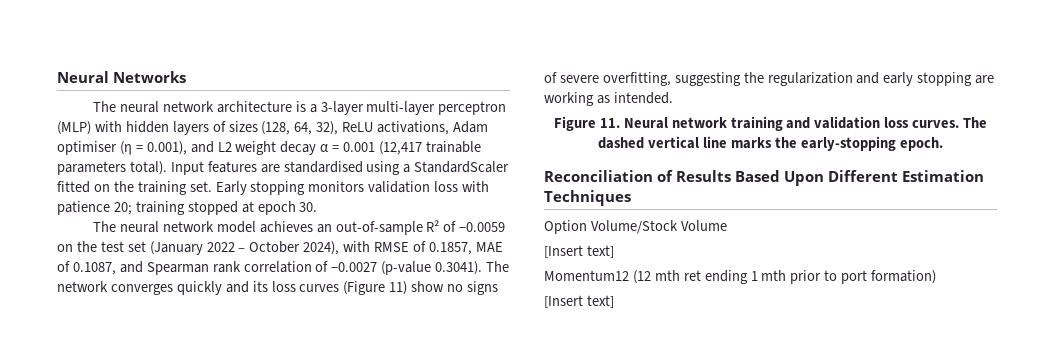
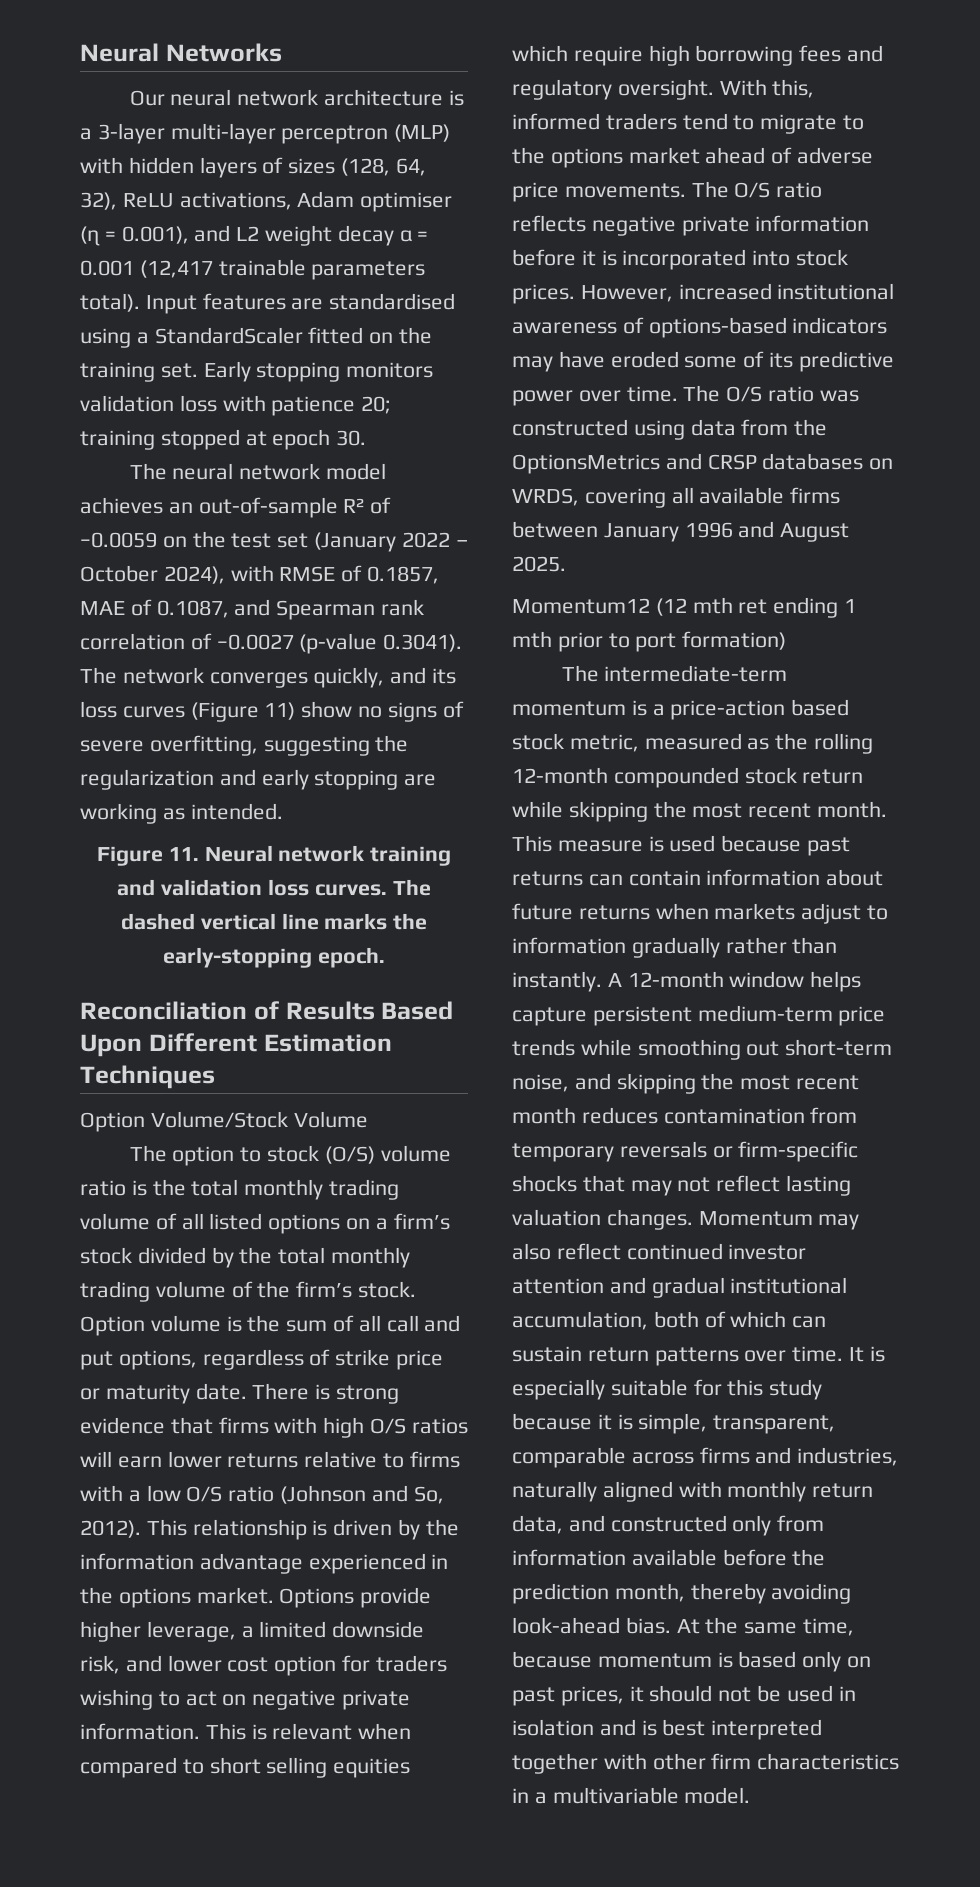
[93,101,117,112] The -> [129,90,165,106] Our
[176,281,222,295] quickly -> [313,667,385,688] quickly,
[544,245,614,258] [Insert text] -> [129,1145,451,1166] [80,1179,400,1200] [80,1213,450,1234] [80,1247,411,1268] [80,1281,417,1302] [80,1315,461,1336] [80,1349,444,1370] [80,1383,400,1404] [80,1417,468,1438] [80,1451,460,1468] [80,1485,444,1504] [80,1519,459,1540] [80,1553,449,1574] [80,1587,432,1608] [80,1621,425,1642] [80,1655,447,1676] [80,1689,411,1710] [80,1723,412,1740] [80,1757,411,1778] [512,45,884,66] [512,79,815,100] [512,113,865,134] [512,147,874,168] [512,181,823,202] [512,215,870,236] [512,249,849,270] [512,283,895,304] [512,317,888,338] [512,351,894,372] [512,385,859,406] [512,419,828,440] [512,453,894,474] [512,487,841,508] [512,521,850,542] [512,556,566,572] The option to stock (O/S) volume ratio is the total monthly trading volume of all listed options on a firm’s stock divided by the total monthly trading volume of the firm’s stock. Option volume is the sum of all call and put options, regardless of strike price or maturity date. There is strong evidence that firms with high O/S ratios will earn lower returns relative to firms with a low O/S ratio (Johnson and So, 2012). This relationship is driven by the information advantage experienced in the options market. Options provide higher leverage, a limited downside risk, and lower cost option for traders wishing to act on negative private information. This is relevant when compared to short selling equities which require high borrowing fees and regulatory oversight. With this, informed traders tend to migrate to the options market ahead of adverse price movements. The O/S ratio reflects negative private information before it is incorporated into stock prices. However, increased institutional awareness of options-based indicators may have eroded some of its predictive power over time. The O/S ratio was constructed using data from the OptionsMetrics and CRSP databases on WRDS, covering all available firms between January 1996 and August 2025.
[544,295,614,308] [Insert text] -> [561,665,788,682] [512,699,850,720] [512,733,874,754] [512,767,864,788] [512,801,888,822] [512,835,851,856] [512,869,884,886] [512,903,889,924] [512,937,838,958] [512,971,862,992] [512,1005,886,1026] [512,1039,893,1060] [512,1073,860,1094] [512,1107,858,1124] [512,1141,859,1162] [512,1175,852,1196] [512,1209,860,1230] [512,1243,807,1260] [512,1277,848,1298] [512,1311,827,1330] [512,1346,885,1366] [512,1379,823,1400] [512,1413,836,1434] [512,1447,899,1468] [512,1481,874,1502] [512,1515,825,1536] [512,1549,826,1566] [512,1583,852,1604] [512,1617,855,1636] [512,1651,872,1672] [512,1685,856,1706] [512,1719,823,1740] [512,1753,900,1774] [512,1787,751,1804] The intermediate-term momentum is a price-action based stock metric, measured as the rolling 12-month compounded stock return while skipping the most recent month. This measure is used because past returns can contain information about future returns when markets adjust to information gradually rather than instantly. A 12-month window helps capture persistent medium-term price trends while smoothing out short-term noise, and skipping the most recent month reduces contamination from temporary reversals or firm-specific shocks that may not reflect lasting valuation changes. Momentum may also reflect continued investor attention and gradual institutional accumulation, both of which can sustain return patterns over time. It is especially suitable for this study because it is simple, transparent, comparable across firms and industries, naturally aligned with monthly return data, and constructed only from information available before the prediction month, thereby avoiding look-ahead bias. At the same time, because momentum is based only on past prices, it should not be used in isolation and is best interpreted together with other firm characteristics in a multivariable model.

